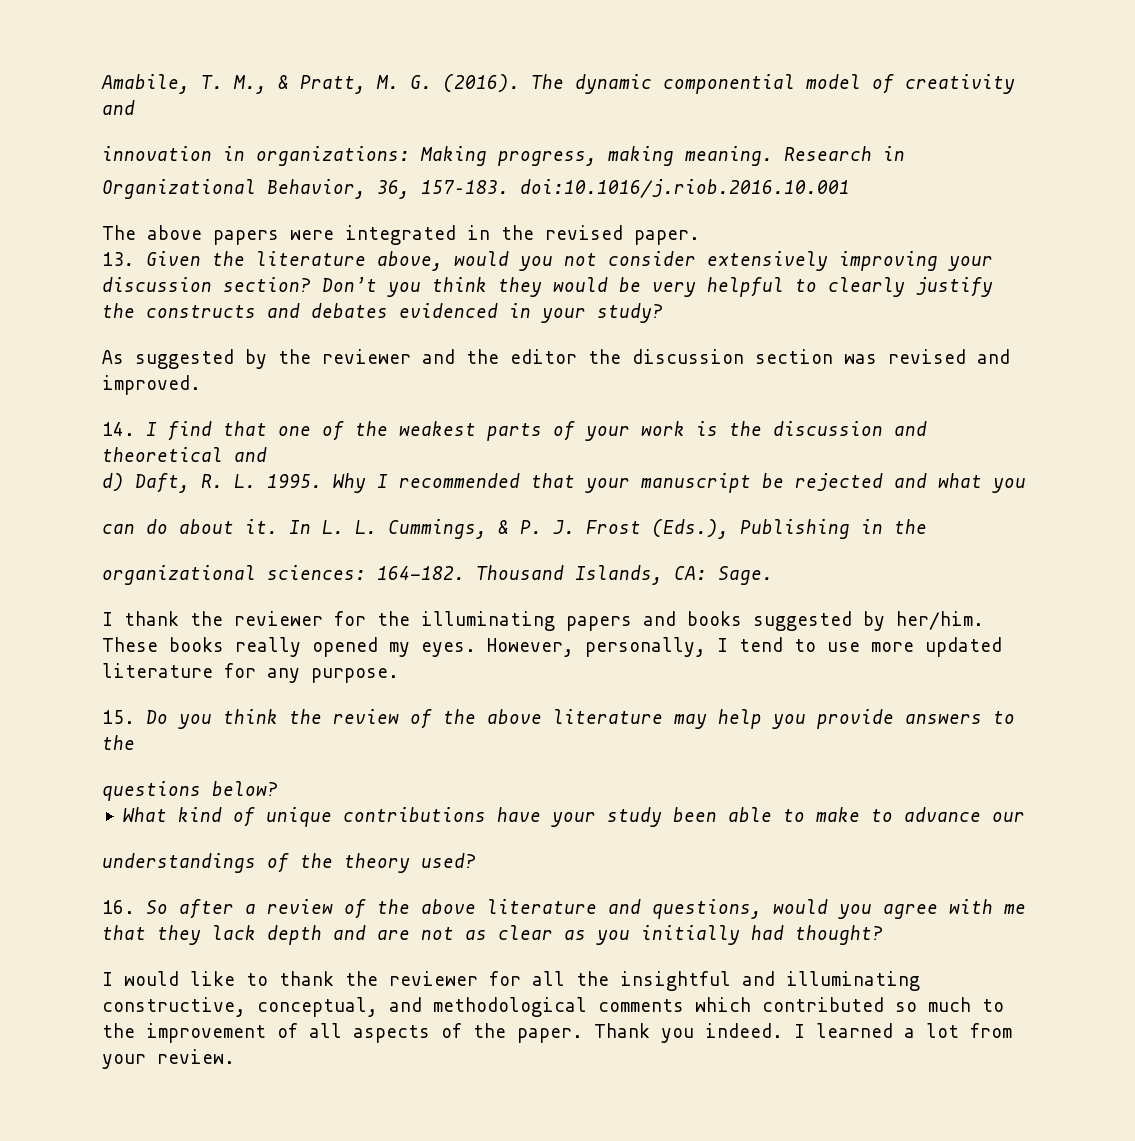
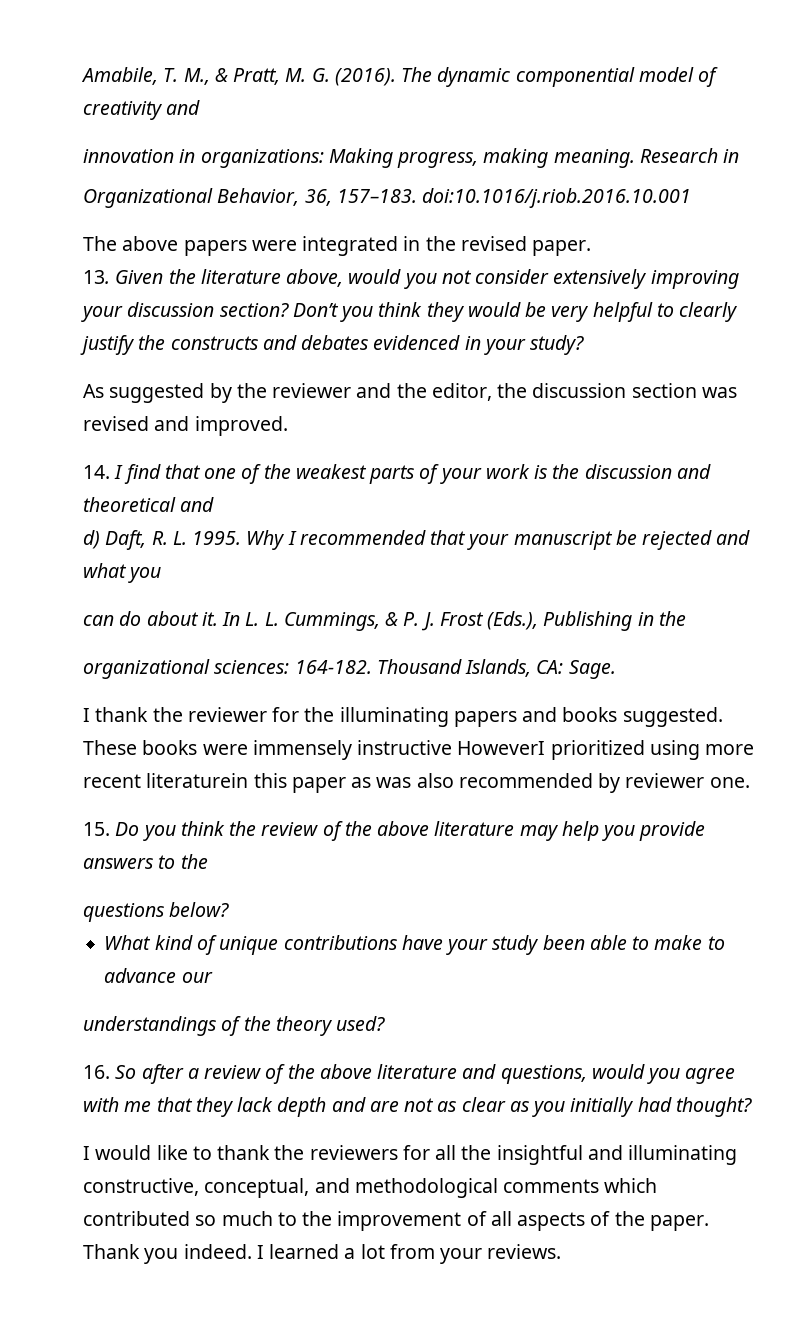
[510,349,577,364] editor -> [431,383,492,401] editor,
[753,611,984,631] [102,637,1002,657] [102,663,399,683] suggested by her/him. These books really opened my eyes. However, personally, I tend to use more updated literature for any purpose. -> [622,707,723,727] [83,740,755,760] [83,773,750,793] suggested. These books were immensely instructive HoweverI prioritized using more recent literaturein this paper as was also recommended by reviewer one.
[389,971,478,986] reviewer -> [309,1145,398,1160] reviewers
[157,1049,235,1064] review. -> [487,1244,562,1259] reviews.

